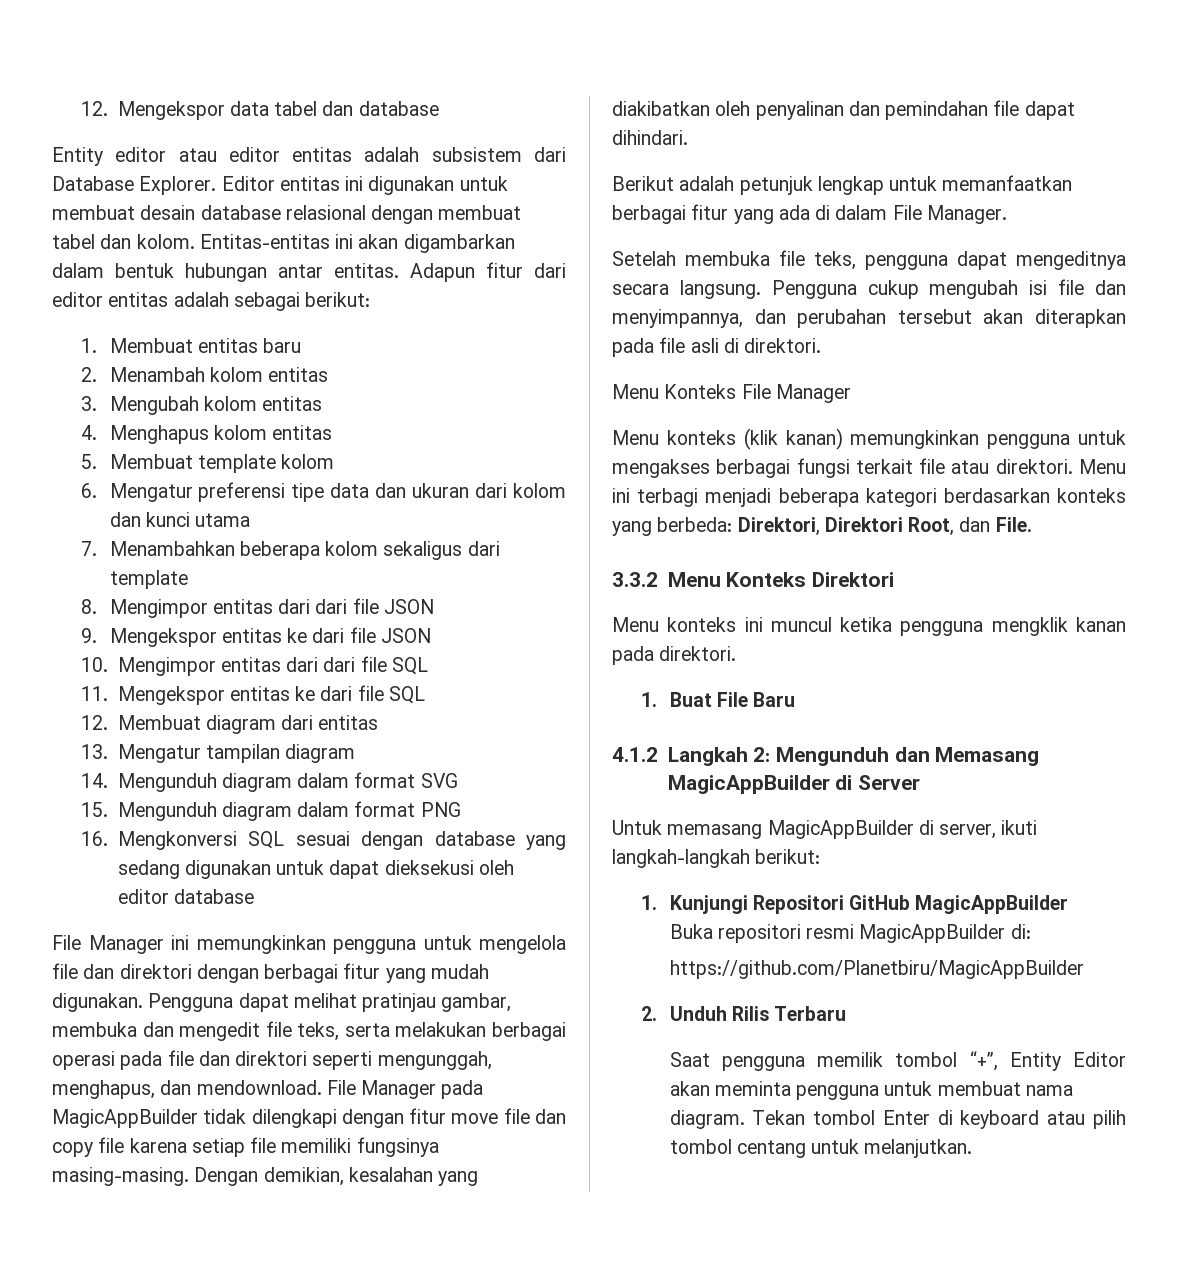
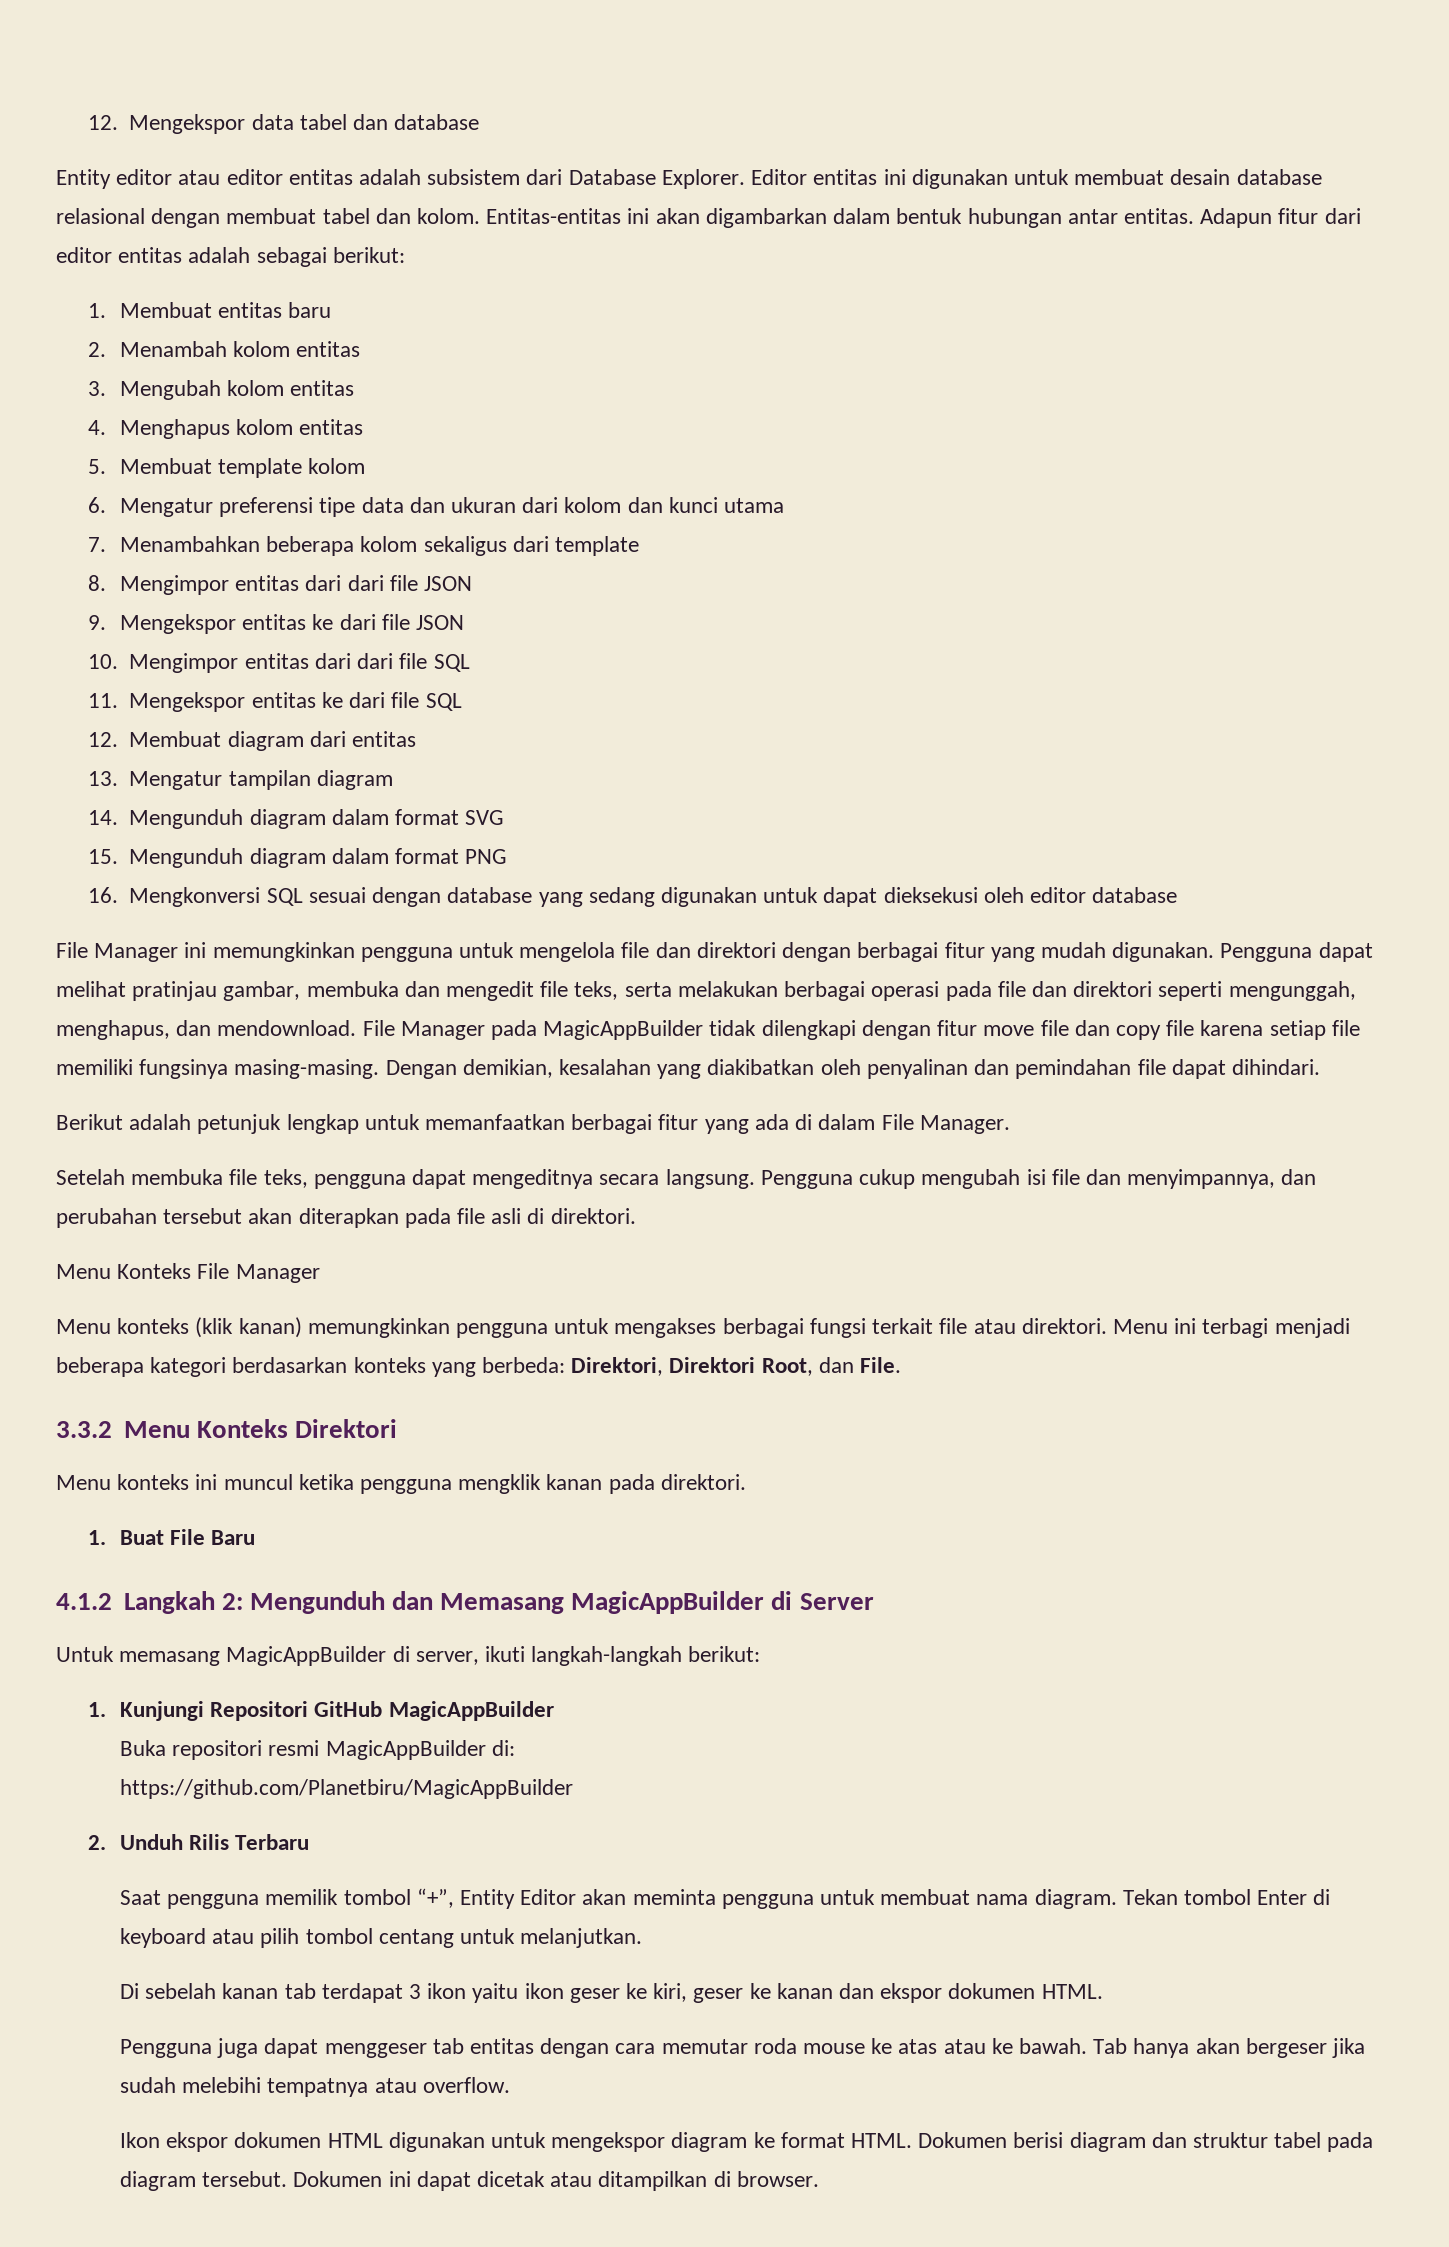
(973, 1148) none -> [119,1983,1103,2003] [119,2038,1366,2058] [119,2077,510,2097] [119,2132,1374,2152] [119,2171,819,2191] // Di sebelah kanan tab terdapat 3 ikon yaitu ikon geser ke kiri, geser ke kanan dan ekspor dokumen HTML. // Pengguna juga dapat menggeser tab entitas dengan cara memutar roda mouse ke atas atau ke bawah. Tab hanya akan bergeser jika sudah melebihi tempatnya atau overflow. // Ikon ekspor dokumen HTML digunakan untuk mengekspor diagram ke format HTML. Dokumen berisi diagram dan struktur tabel pada diagram tersebut. Dokumen ini dapat dicetak atau ditampilkan di browser.

